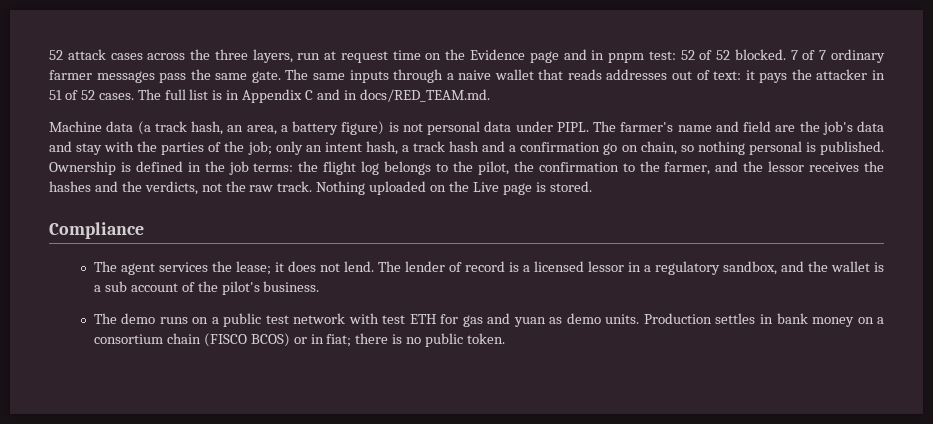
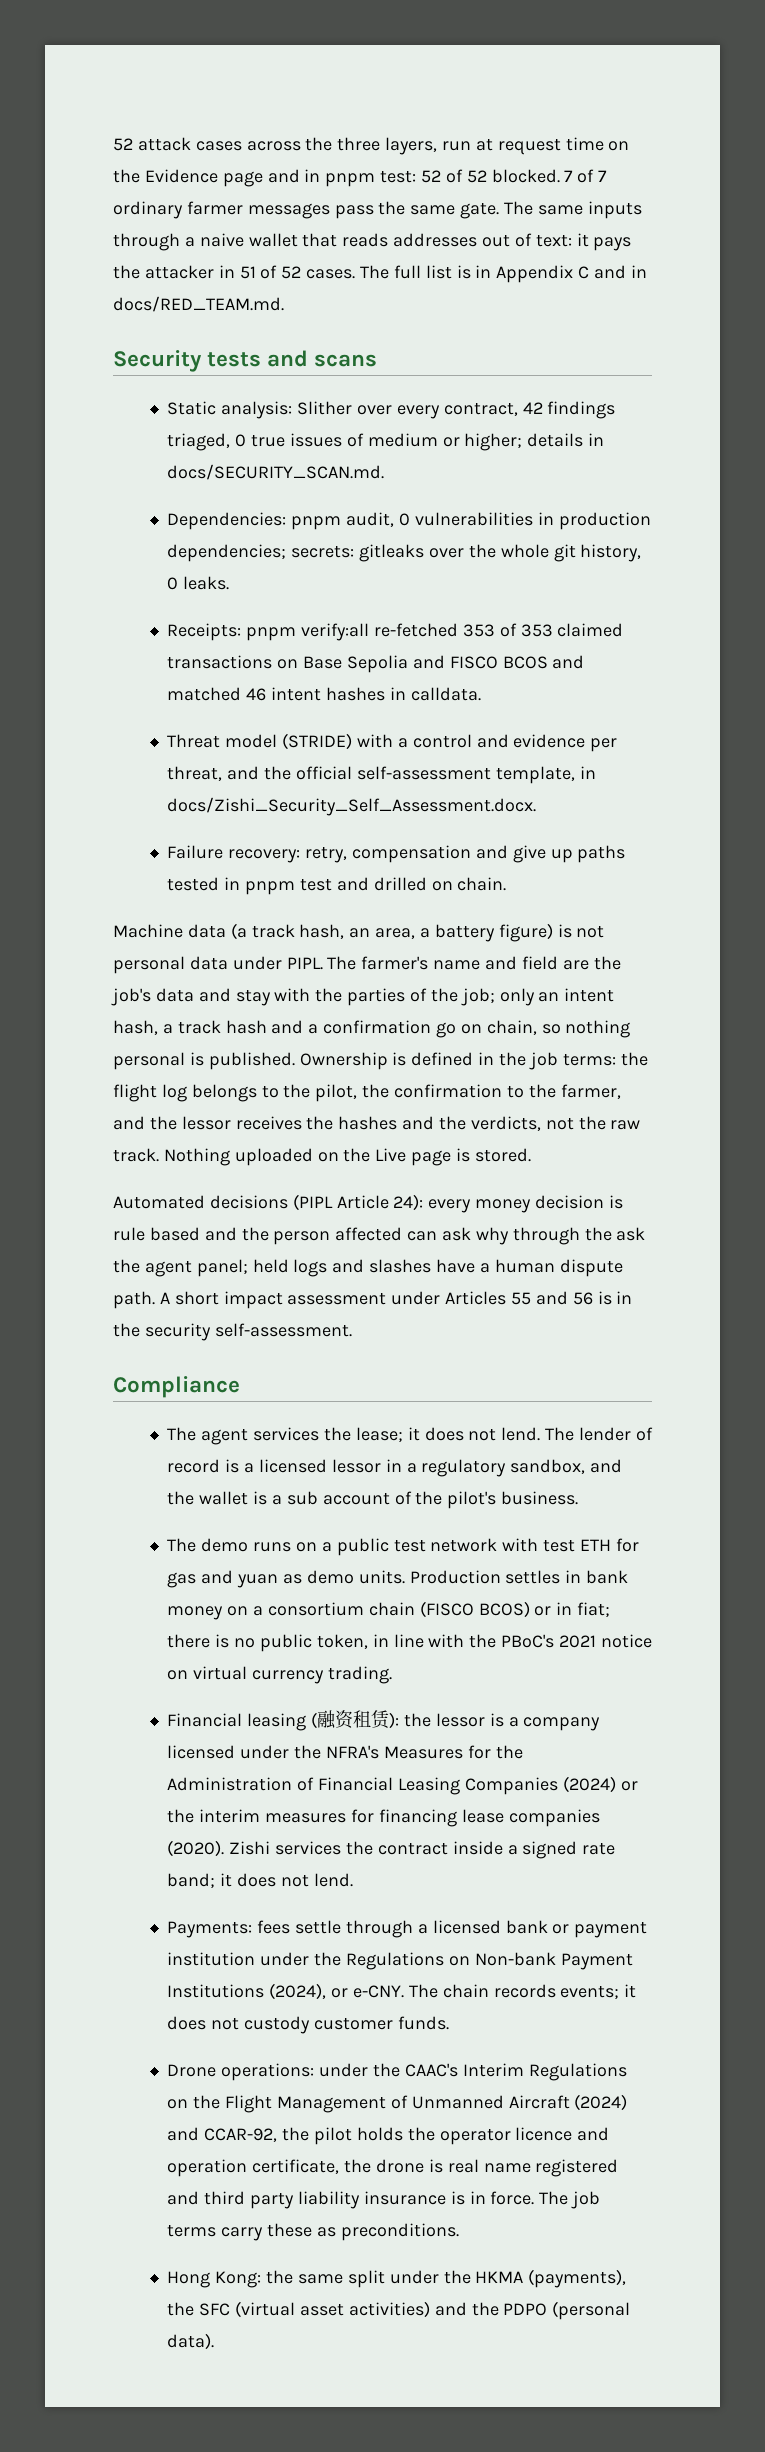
(490, 95) none -> [113,350,378,372] [167,401,616,419] [167,433,605,451] [167,464,385,480] [167,512,651,530] [167,544,642,562] [167,576,230,590] [167,623,624,641] [167,655,585,673] [167,687,481,701] [167,733,618,752] [167,766,596,784] [167,797,537,816] [167,845,626,863] [167,877,507,895] // Security tests and scans // Static analysis: Slither over every contract, 42 findings triaged, 0 true issues of medium or higher; details in docs/SECURITY_SCAN.md. // Dependencies: pnpm audit, 0 vulnerabilities in production dependencies; secrets: gitleaks over the whole git history, 0 leaks. // Receipts: pnpm verify:all re-fetched 353 of 353 claimed transactions on Base Sepolia and FISCO BCOS and matched 46 intent hashes in calldata. // Threat model (STRIDE) with a control and evidence per threat, and the official self-assessment template, in docs/Zishi_Security_Self_Assessment.docx. // Failure recovery: retry, compensation and give up paths tested in pnpm test and drilled on chain.
(592, 186) none -> [113,1194,623,1213] [113,1227,646,1245] [113,1259,623,1277] [113,1291,633,1309] [113,1323,352,1341] // Automated decisions (PIPL Article 24): every money decision is rule based and the person affected can ask why through the ask the agent panel; held logs and slashes have a human dispute path. A short impact assessment under Articles 55 and 56 is in the security self-assessment.
[467,333,506,344] token. -> [316,1634,652,1649] [167,1666,393,1684] [167,1710,601,1731] [167,1745,523,1759] [167,1776,638,1795] [167,1809,600,1827] [167,1840,616,1859] [167,1873,353,1888] [167,1920,648,1938] [167,1952,633,1970] [167,1983,637,2000] [167,2016,449,2034] [167,2063,627,2081] [167,2094,628,2113] [167,2127,610,2145] [167,2159,619,2177] [167,2191,601,2209] [167,2223,459,2241] [167,2269,627,2288] [167,2301,631,2320] [167,2333,215,2350] token, in line with the PBoC's 2021 notice on virtual currency trading. // Financial leasing (融资租赁): the lessor is a company licensed under the NFRA's Measures for the Administration of Financial Leasing Companies (2024) or the interim measures for financing lease companies (2020). Zishi services the contract inside a signed rate band; it does not lend. // Payments: fees settle through a licensed bank or payment institution under the Regulations on Non-bank Payment Institutions (2024), or e-CNY. The chain records events; it does not custody customer funds. // Drone operations: under the CAAC's Interim Regulations on the Flight Management of Unmanned Aircraft (2024) and CCAR-92, the pilot holds the operator licence and operation certificate, the drone is real name registered and third party liability insurance is in force. The job terms carry these as preconditions. // Hong Kong: the same split under the HKMA (payments), the SFC (virtual asset activities) and the PDPO (personal data).

